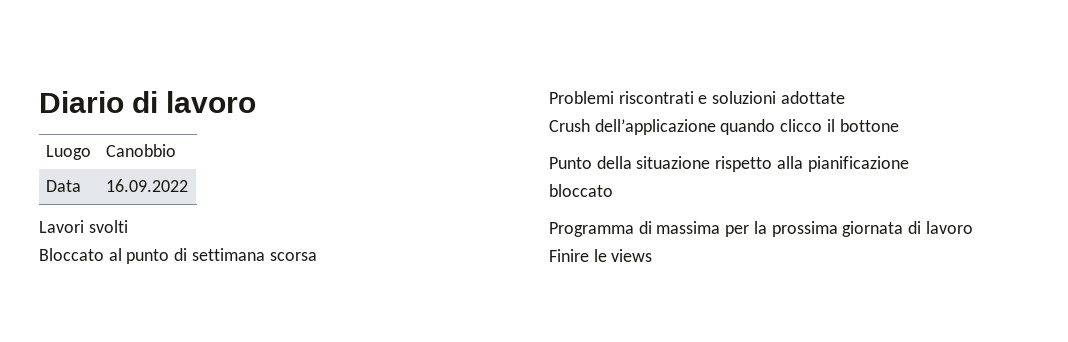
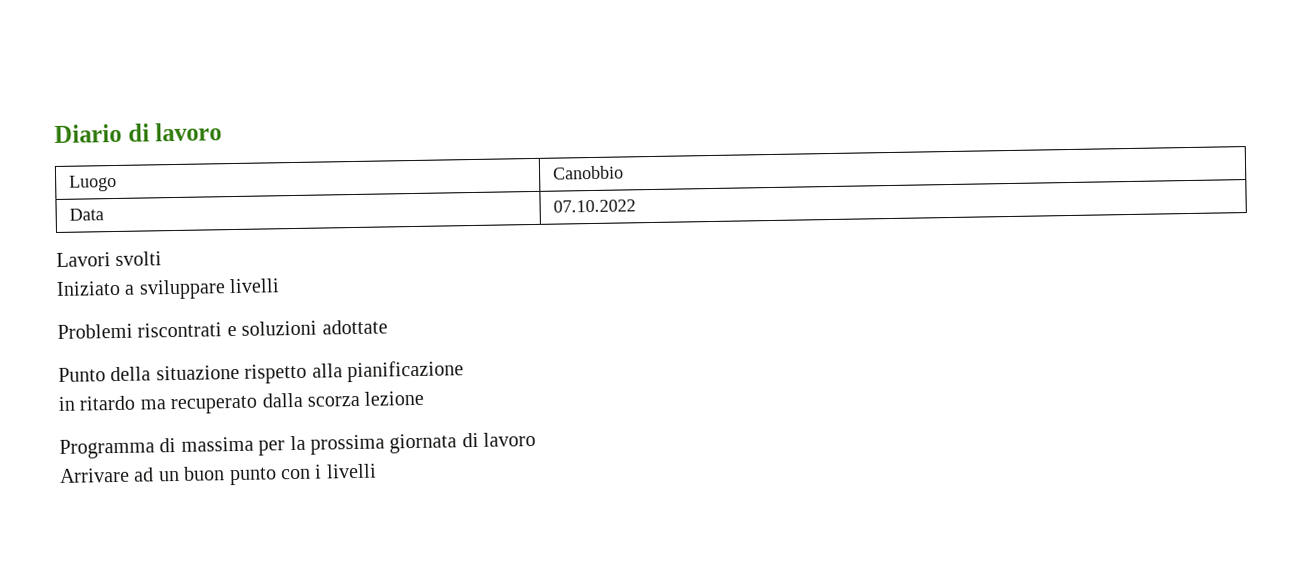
[106,179,189,192] 16.09.2022 -> [553,199,637,213] 07.10.2022
[39,248,317,264] Bloccato al punto di settimana scorsa -> [56,278,281,300] Iniziato a sviluppare livelli
[549,119,899,135] // Crush dell’applicazione quando clicco il bottone -> (388, 327) none
[549,184,613,197] bloccato -> [58,390,425,415] in ritardo ma recuperato dalla scorza lezione
[549,249,653,262] Finire le views -> [59,463,377,486] Arrivare ad un buon punto con i livelli

